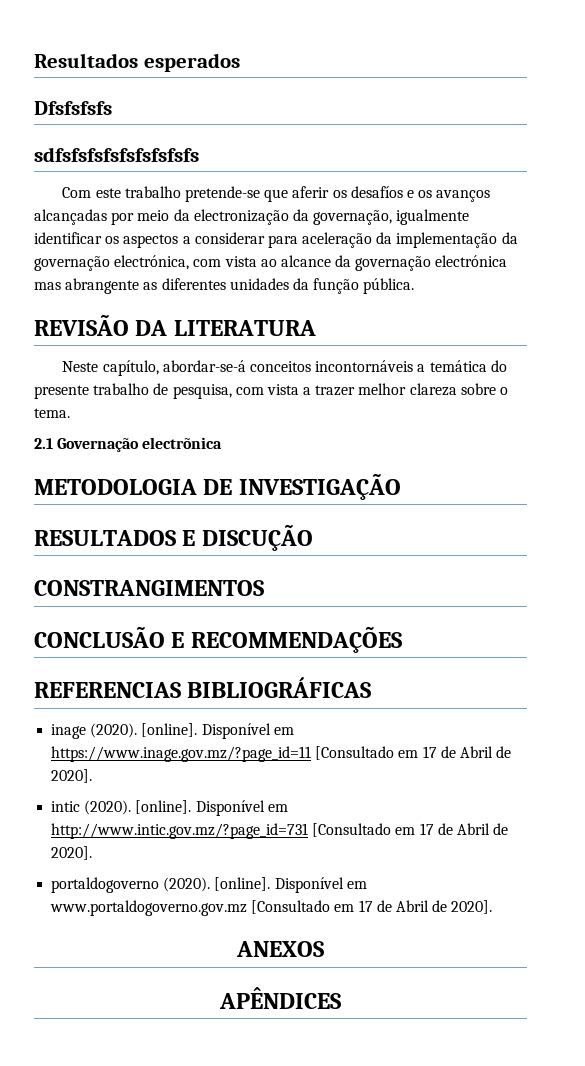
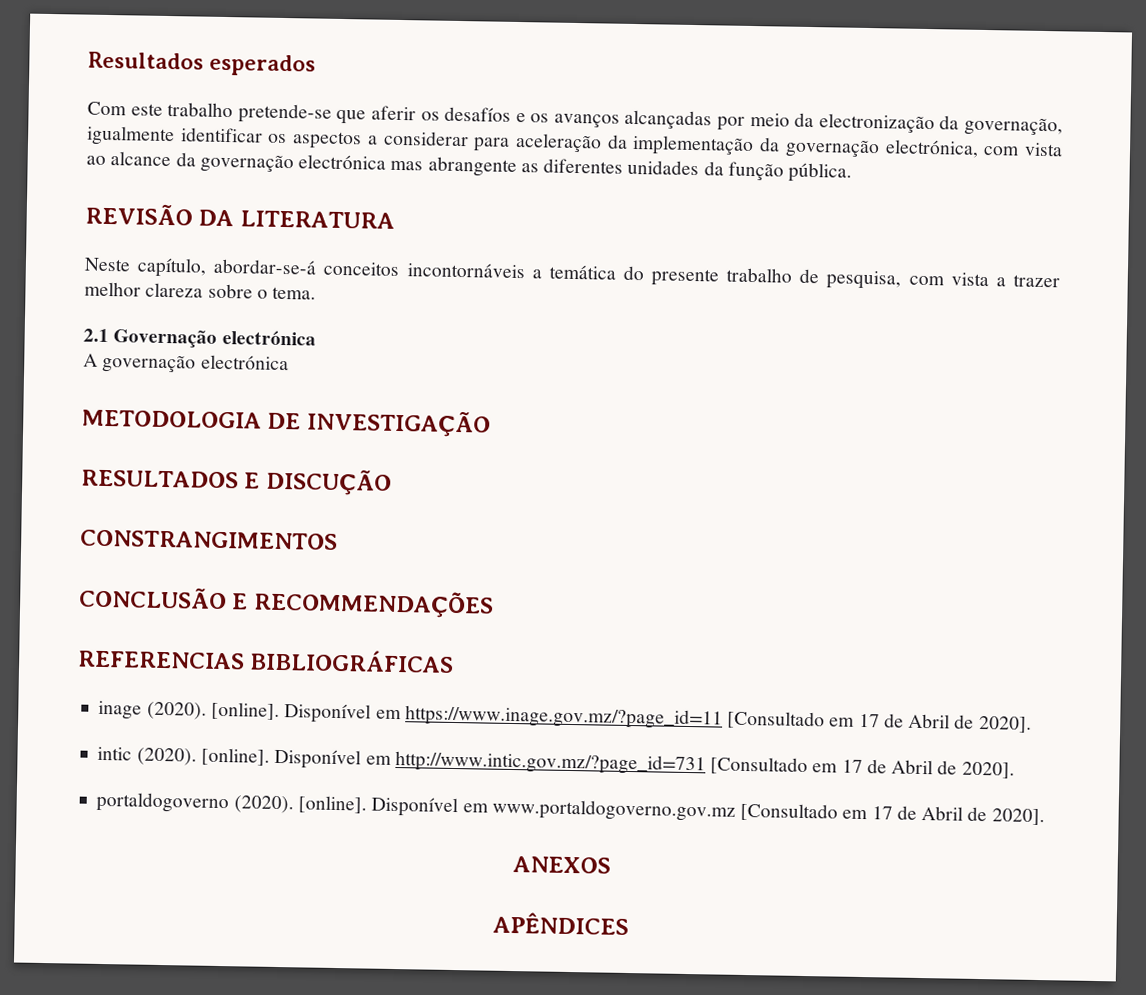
[34,101,112,115] [34,147,199,162] // Dfsfsfsfs // sdfsfsfsfsfsfsfsfsfs -> (316, 65) none
[142,437,223,449] electrõnica -> [221,329,316,346] [83,353,289,374] electrónica // A governação electrónica

